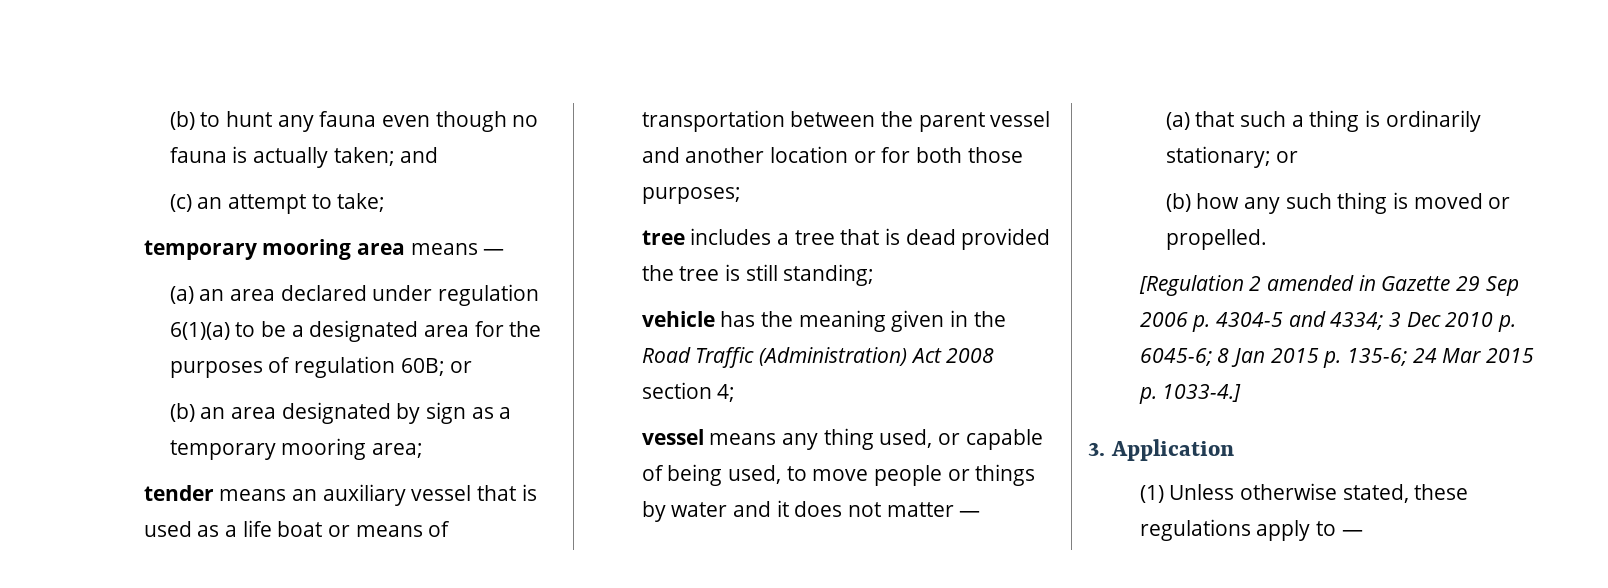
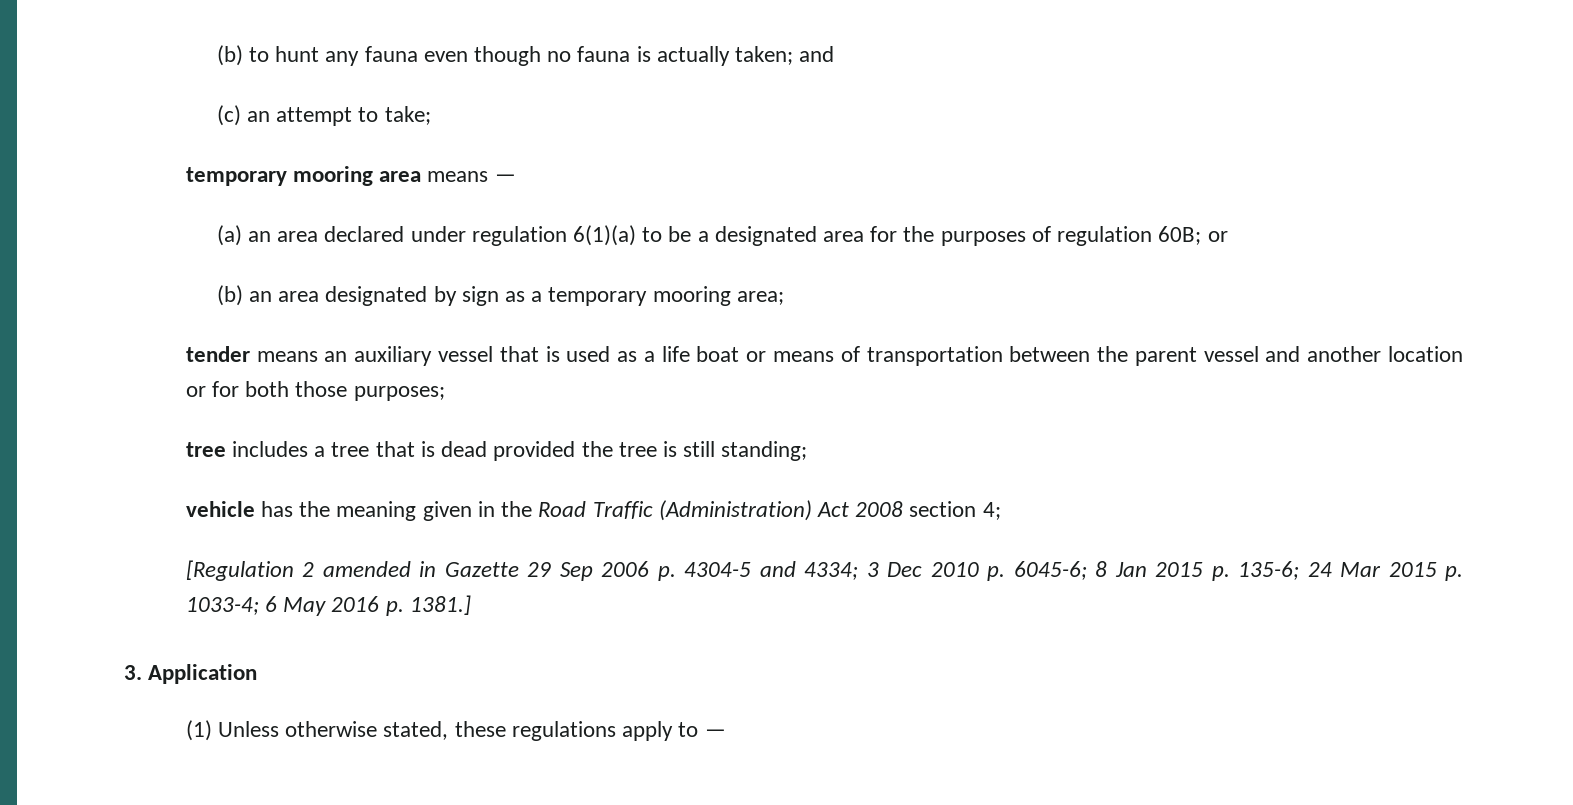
[641,428,1043,450] [641,464,1036,486] [641,500,981,522] [1165,110,1481,132] [1165,146,1299,168] [1165,192,1511,214] [1165,229,1267,250] // vessel means any thing used, or capable of being used, to move people or things by water and it does not matter — // (a) that such a thing is ordinarily stationary; or // (b) how any such thing is moved or propelled. -> (1001, 511) none
[1162,384,1242,402] 1033-4.] -> [185,595,471,616] 1033-4; 6 May 2016 p. 1381.]

